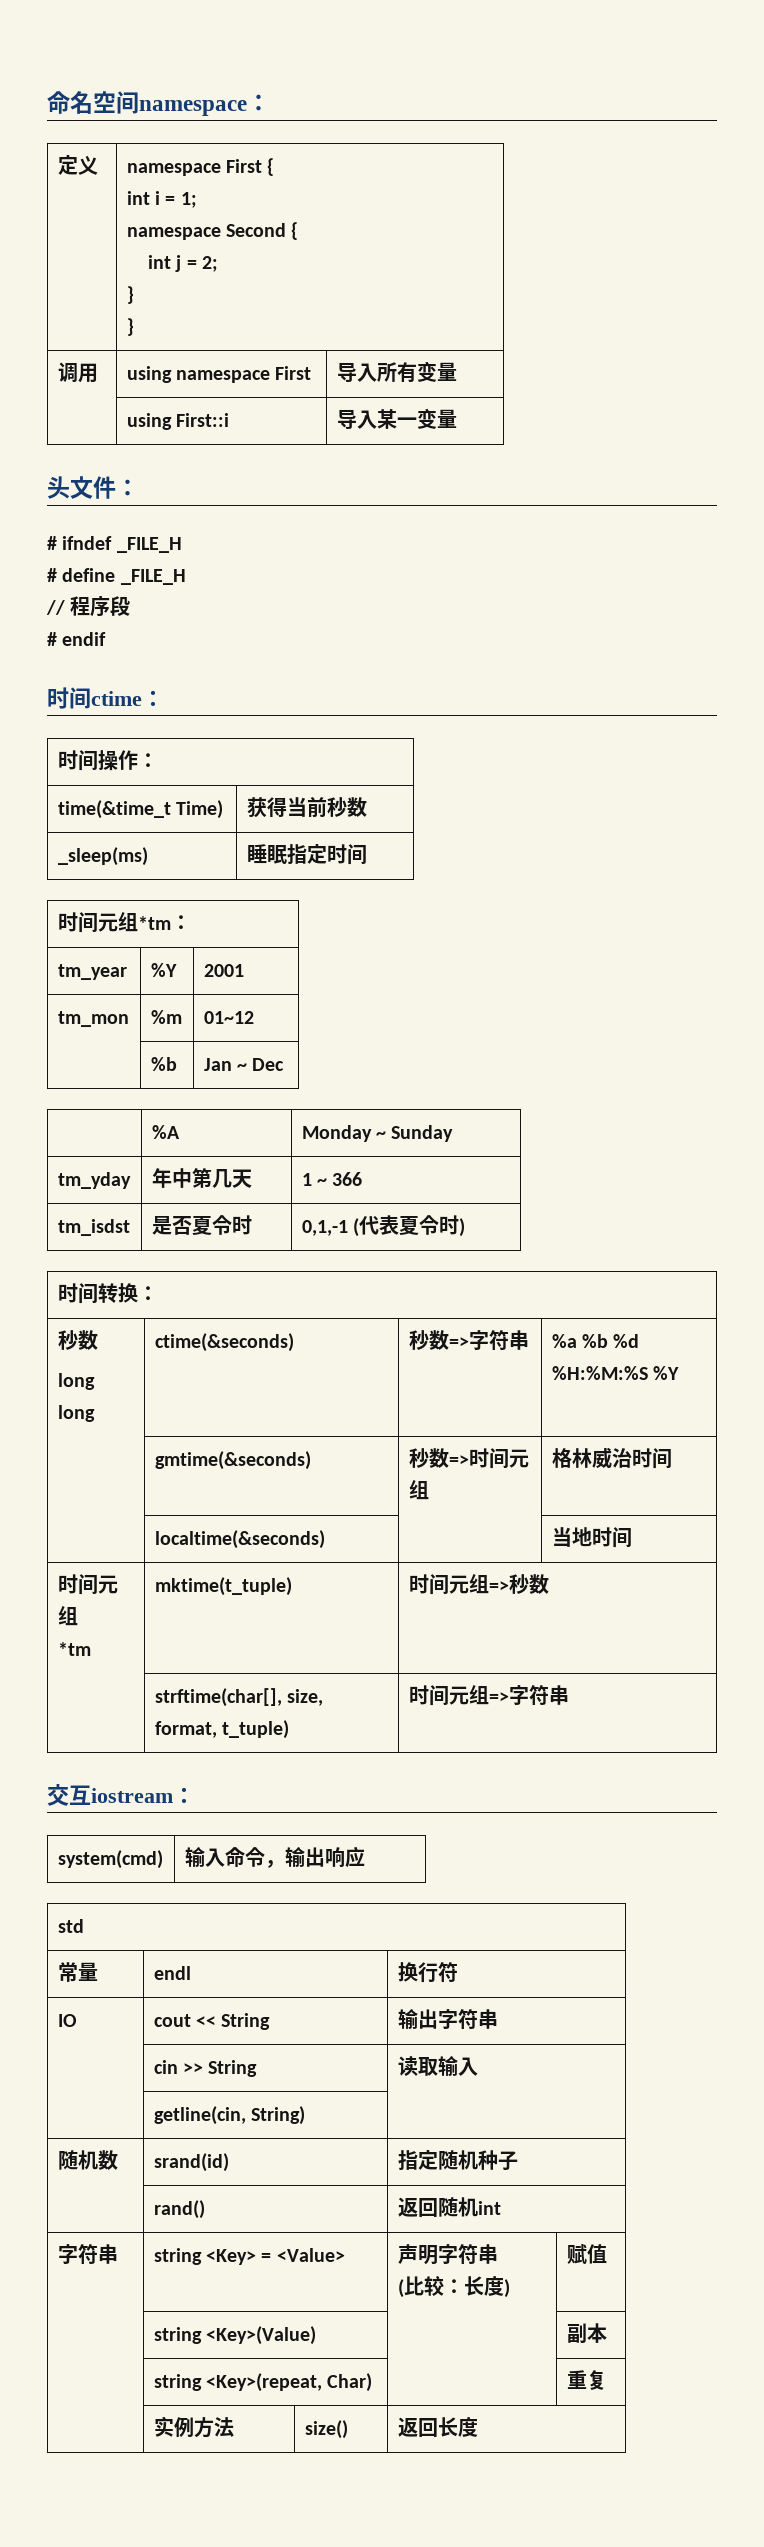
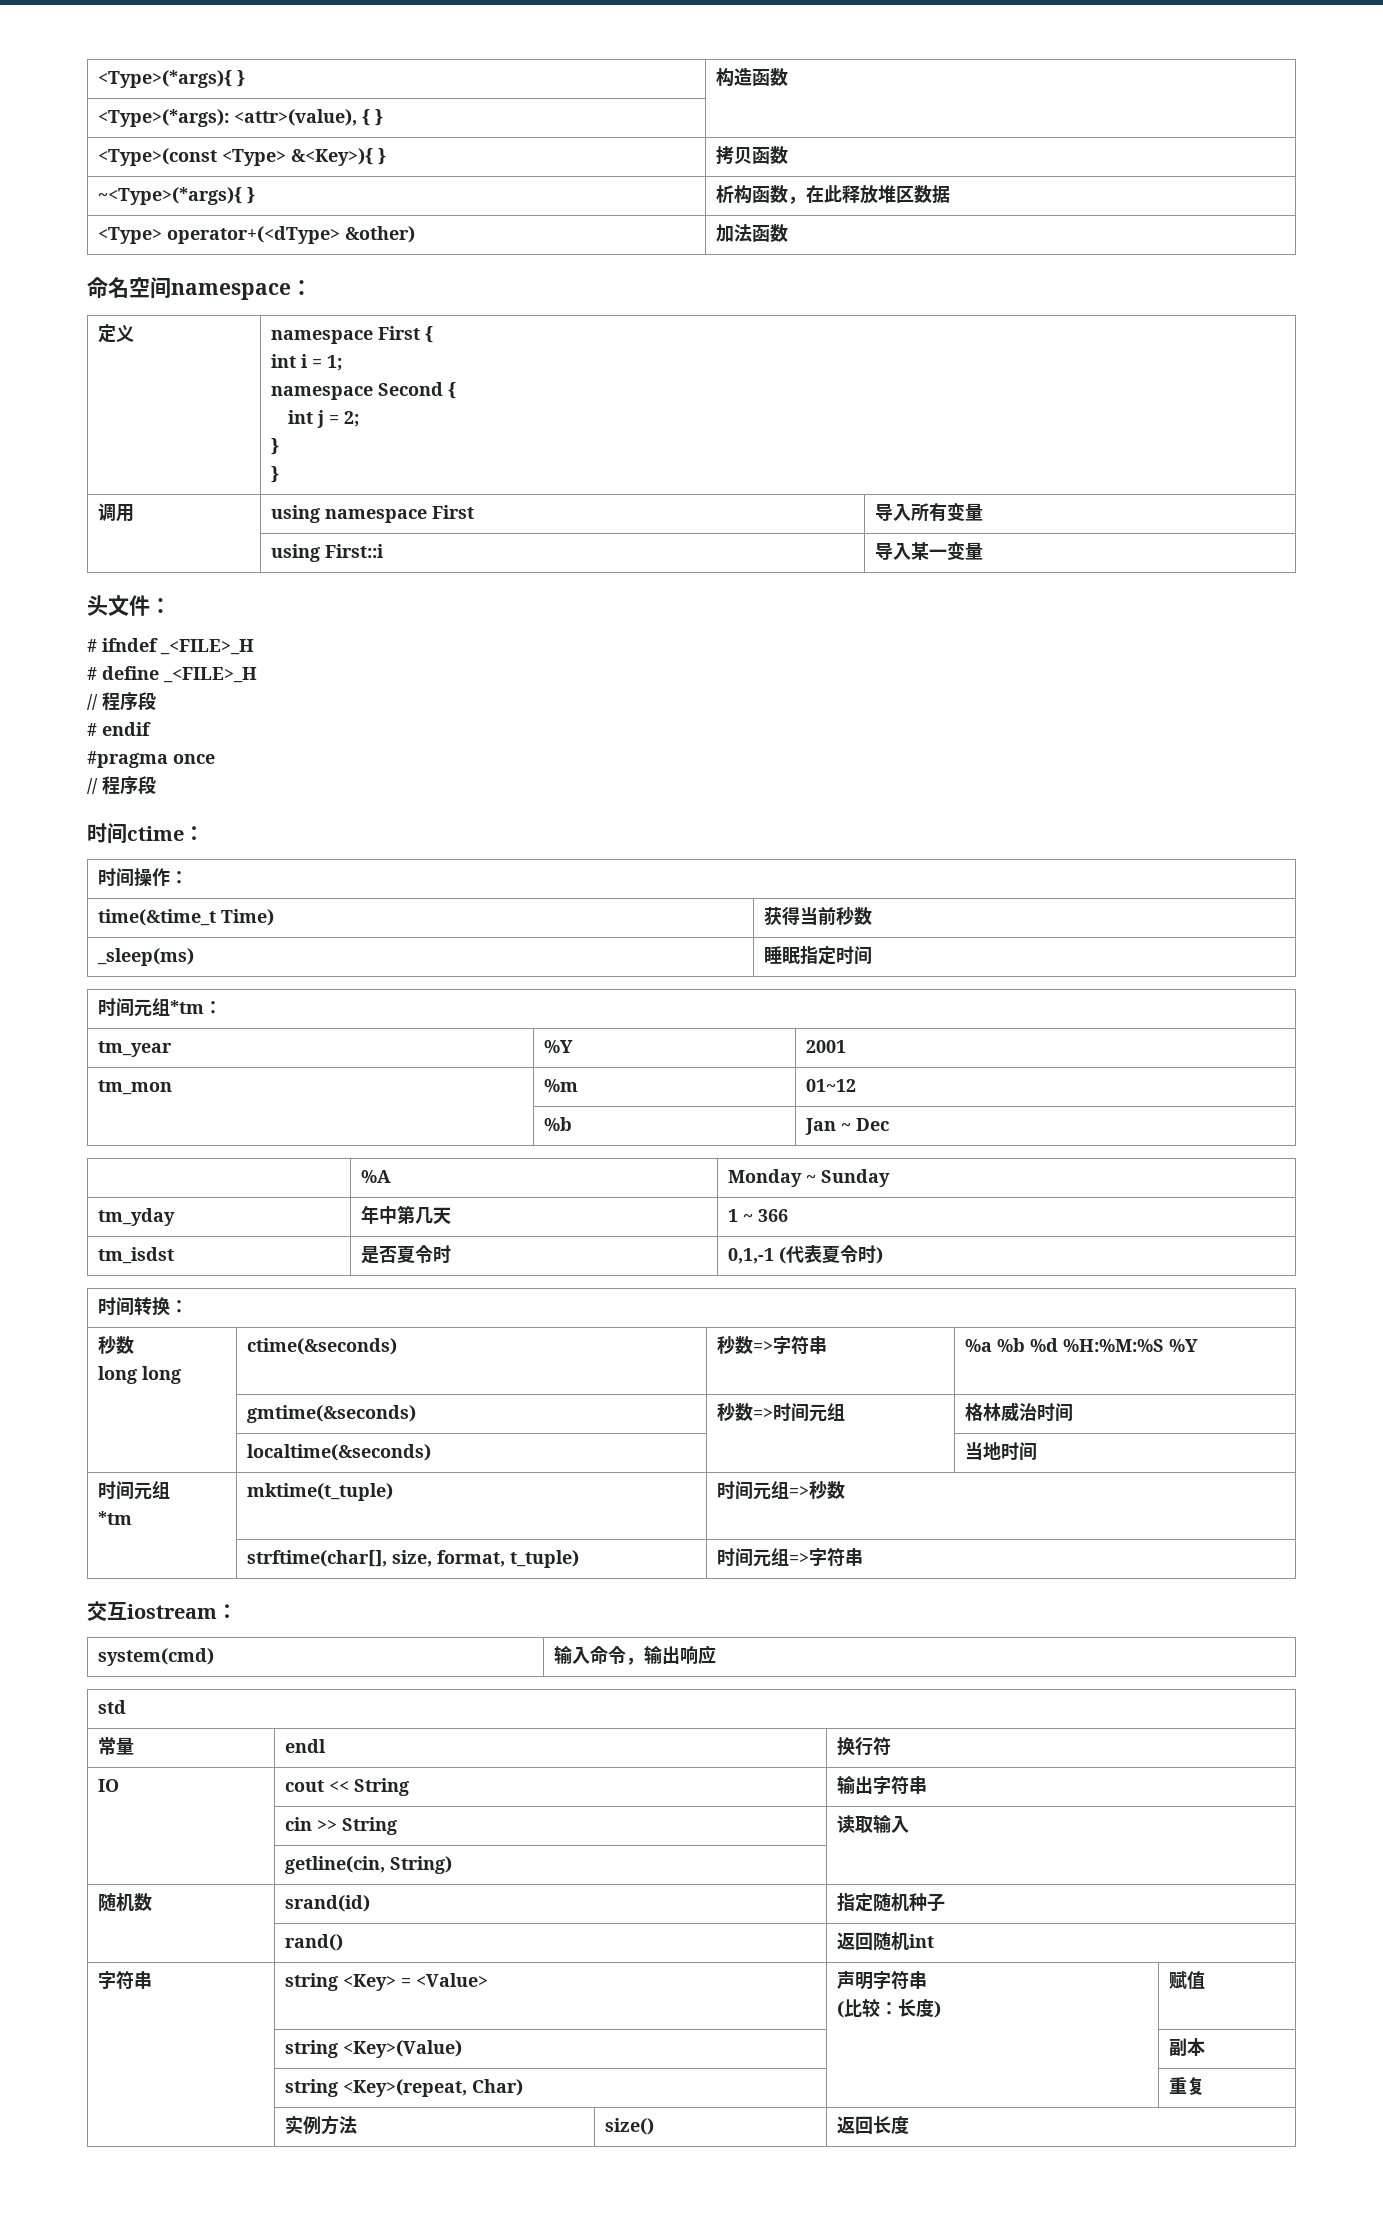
(47, 102) none -> [98,70,246,88] [716,68,789,87] [98,109,384,127] [98,148,387,166] [716,146,789,164] [98,187,256,205] [716,185,951,204] [98,226,416,244] [716,224,789,242] <Type>(*args){ } | 构造函数 // <Type>(*args): <attr>(value), { } | // <Type>(const <Type> &<Key>){ } | 拷贝函数 // ~<Type>(*args){ } | 析构函数，在此释放堆区数据 // <Type> operator+(<dType> &other) | 加法函数 //
[116,537,182,553] _FILE_H -> [160,639,254,655] _<FILE>_H
[120,569,186,585] _FILE_H -> [163,667,257,683] _<FILE>_H
(107, 639) none -> [87,751,215,768] [87,776,156,795] // #pragma once // // 程序段

